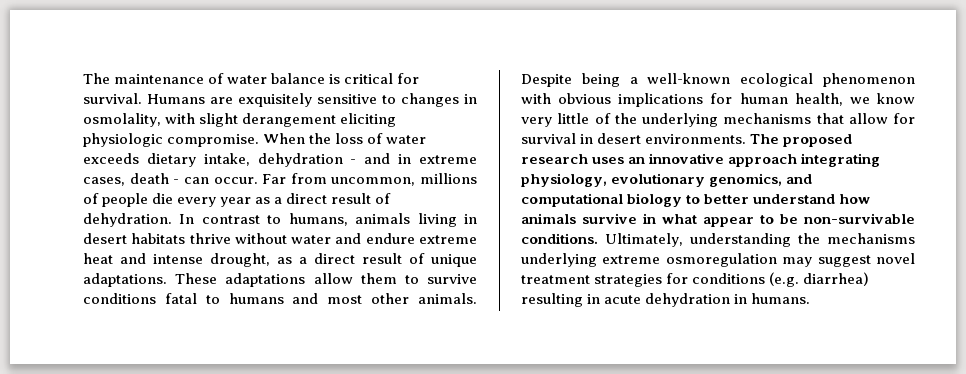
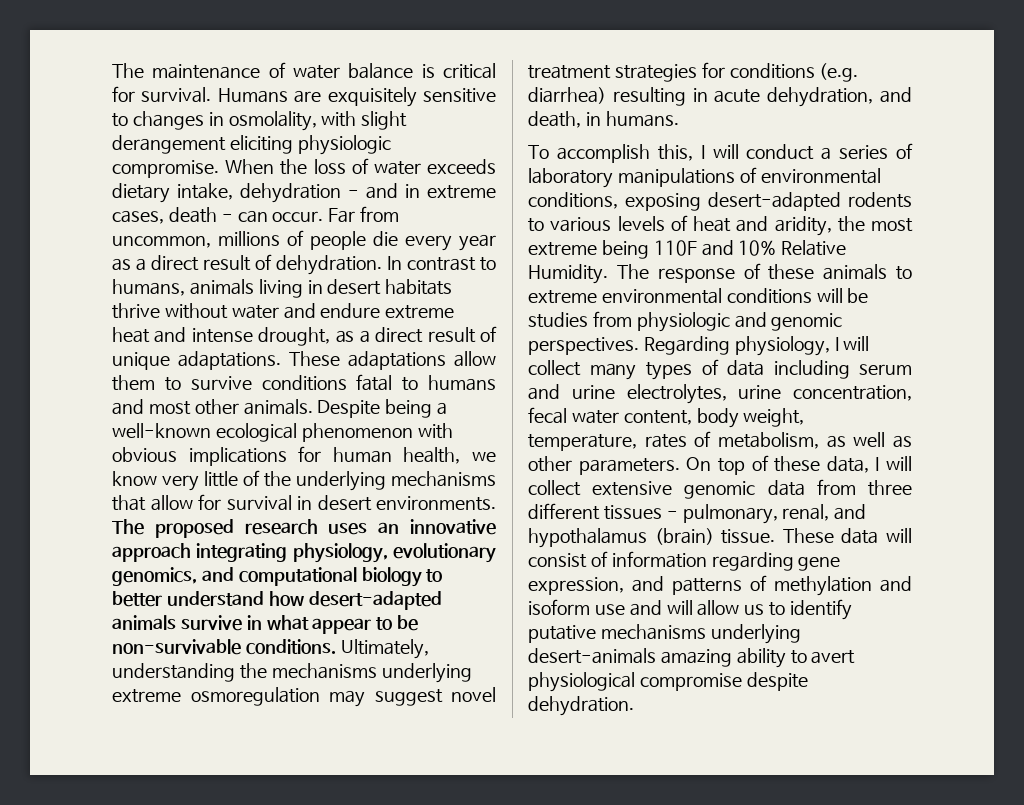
(871, 199) none -> [308,591,442,610] desert-adapted
[645,293,731,307] dehydration -> [767,87,913,107] [528,111,581,128] dehydration, and death,
(811, 298) none -> [528,143,913,163] [528,167,881,188] [528,192,912,211] [528,215,913,236] [528,240,847,259] [528,263,912,284] [528,288,869,304] [528,311,843,332] [528,336,870,356] [528,359,912,380] [528,384,912,404] [528,407,805,428] [528,431,913,451] [528,455,912,475] [528,479,912,499] [528,503,867,524] [528,528,912,548] [528,551,841,571] [528,575,913,596] [528,599,853,620] [528,624,801,644] [528,648,856,668] [528,672,808,692] [528,696,634,716] // To accomplish this, I will conduct a series of laboratory manipulations of environmental conditions, exposing desert-adapted rodents to various levels of heat and aridity, the most extreme being 110F and 10% Relative Humidity. The response of these animals to extreme environmental conditions will be studies from physiologic and genomic perspectives. Regarding physiology, I will collect many types of data including serum and urine electrolytes, urine concentration, fecal water content, body weight, temperature, rates of metabolism, as well as other parameters. On top of these data, I will collect extensive genomic data from three different tissues - pulmonary, renal, and hypothalamus (brain) tissue. These data will consist of information regarding gene expression, and patterns of methylation and isoform use and will allow us to identify putative mechanisms underlying desert-animals amazing ability to avert physiological compromise despite dehydration.

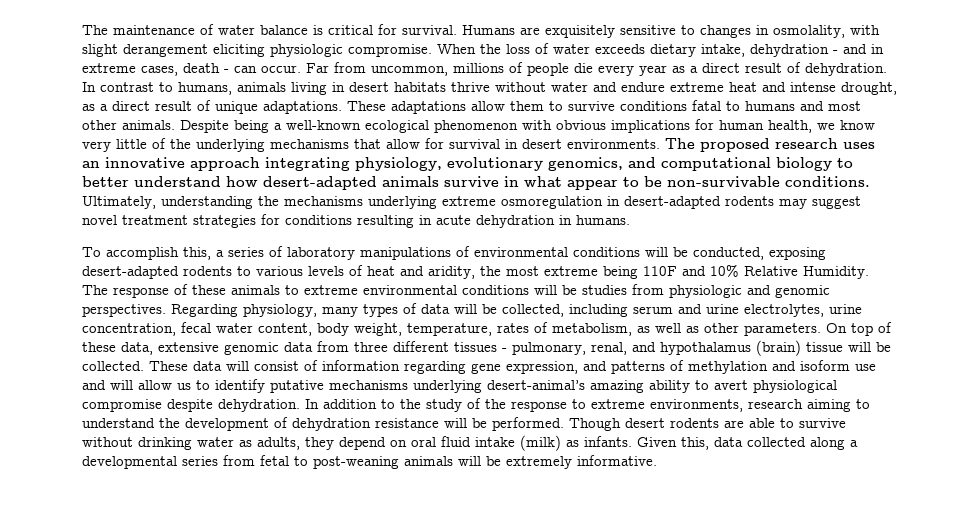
(320, 696) none -> [607,196,774,209] in desert-adapted rodents
[819,63,859,82] [528,87,606,104] (e.g. diarrhea) -> (352, 220) none
[767,87,913,107] [528,111,581,128] dehydration, and death, -> [476,215,555,228] dehydration
[700,144,815,160] I will conduct -> (211, 253) none
[528,192,618,209] conditions, -> [573,247,764,260] conditions will be conducted,
[834,336,870,351] [528,360,581,376] I will collect -> (317, 310) none
(764, 368) none -> [454,304,564,317] will be collected,
[875,456,912,471] [528,480,581,496] I will collect -> (153, 348) none
[721,529,776,544] tissue. -> [806,342,891,352] [82,361,144,371] tissue will be collected.
[528,648,656,664] desert-animals -> [487,380,585,390] desert-animal’s
(634, 706) none -> [305,398,870,412] [82,417,846,431] [82,435,858,451] [82,455,657,469] In addition to the study of the response to extreme environments, research aiming to understand the development of dehydration resistance will be performed. Though desert rodents are able to survive without drinking water as adults, they depend on oral fluid intake (milk) as infants. Given this, data collected along a developmental series from fetal to post-weaning animals will be extremely informative.

